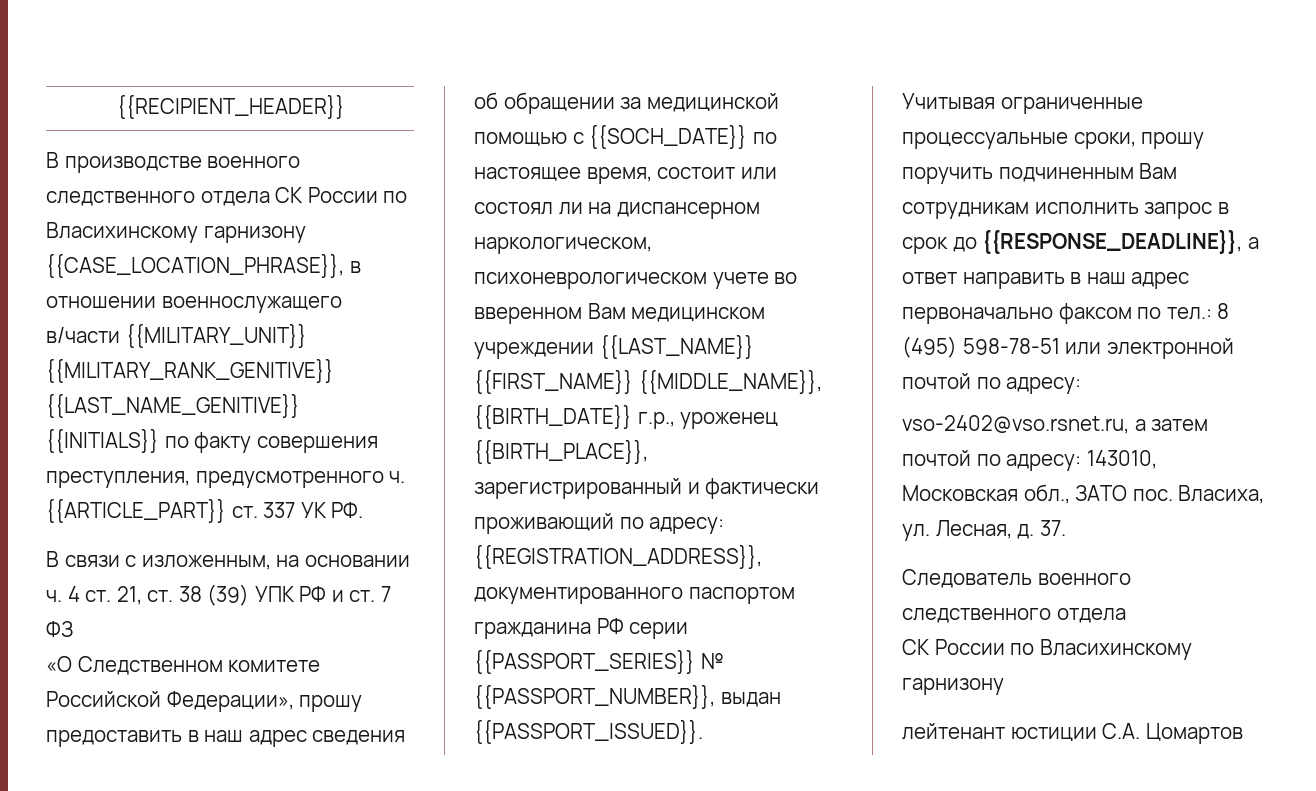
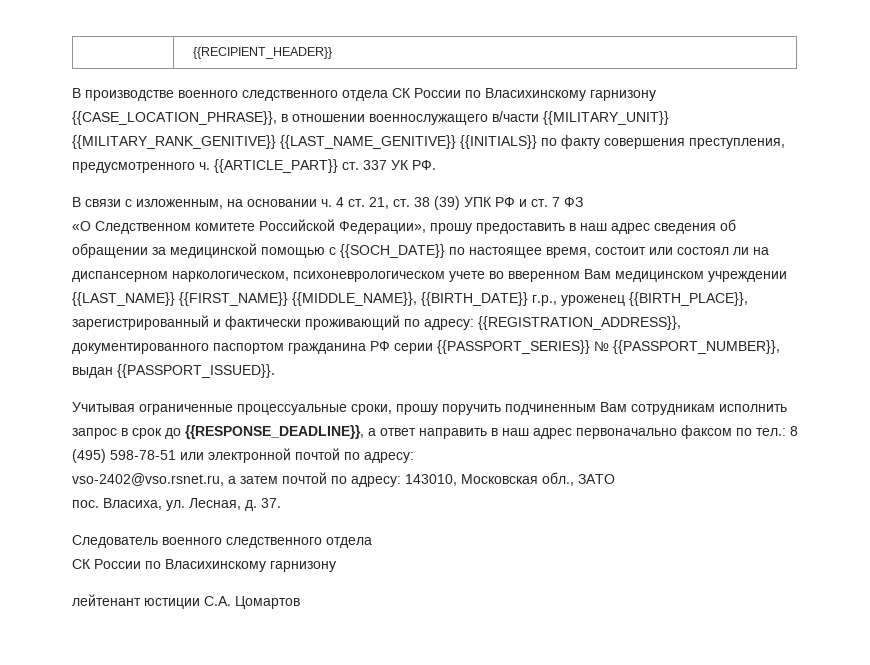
(1128, 493) none -> (615, 479) //

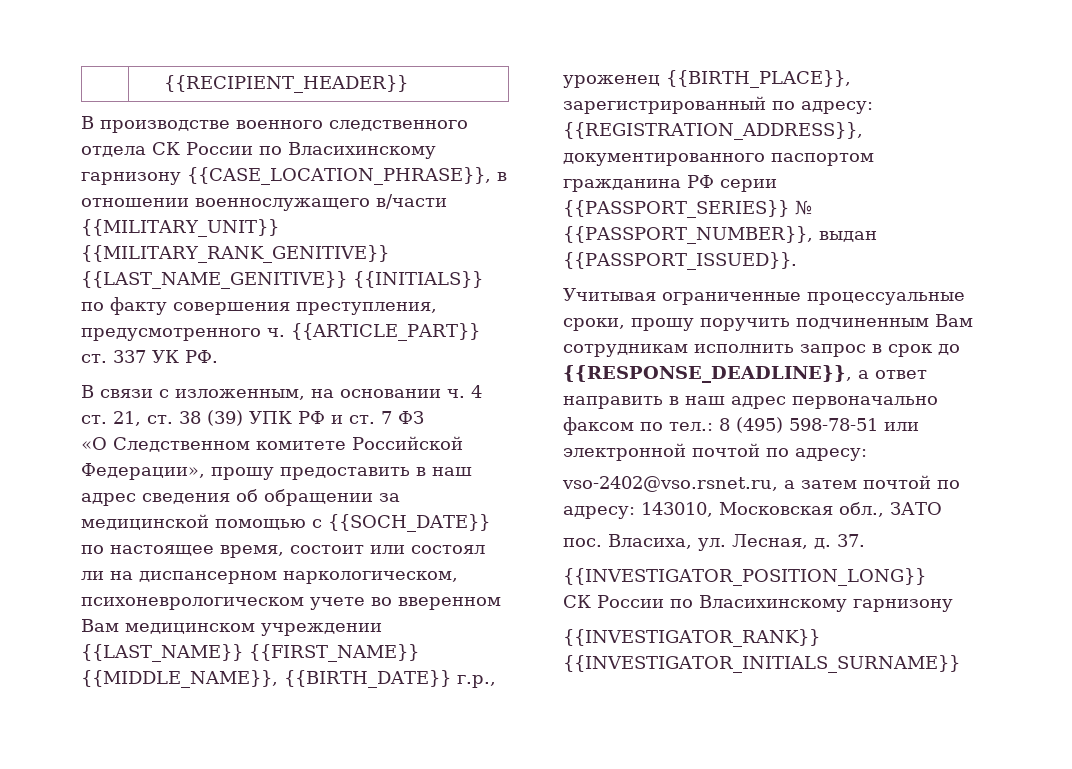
[213,315,400,330] и фактически проживающий -> (766, 105) none
[72,535,372,548] Следователь военного следственного отдела -> [563,568,926,586] {{INVESTIGATOR_POSITION_LONG}}
[72,594,300,609] лейтенант юстиции С.А. Цомартов -> [563,629,820,647] [563,655,960,673] {{INVESTIGATOR_RANK}} {{INVESTIGATOR_INITIALS_SURNAME}}

